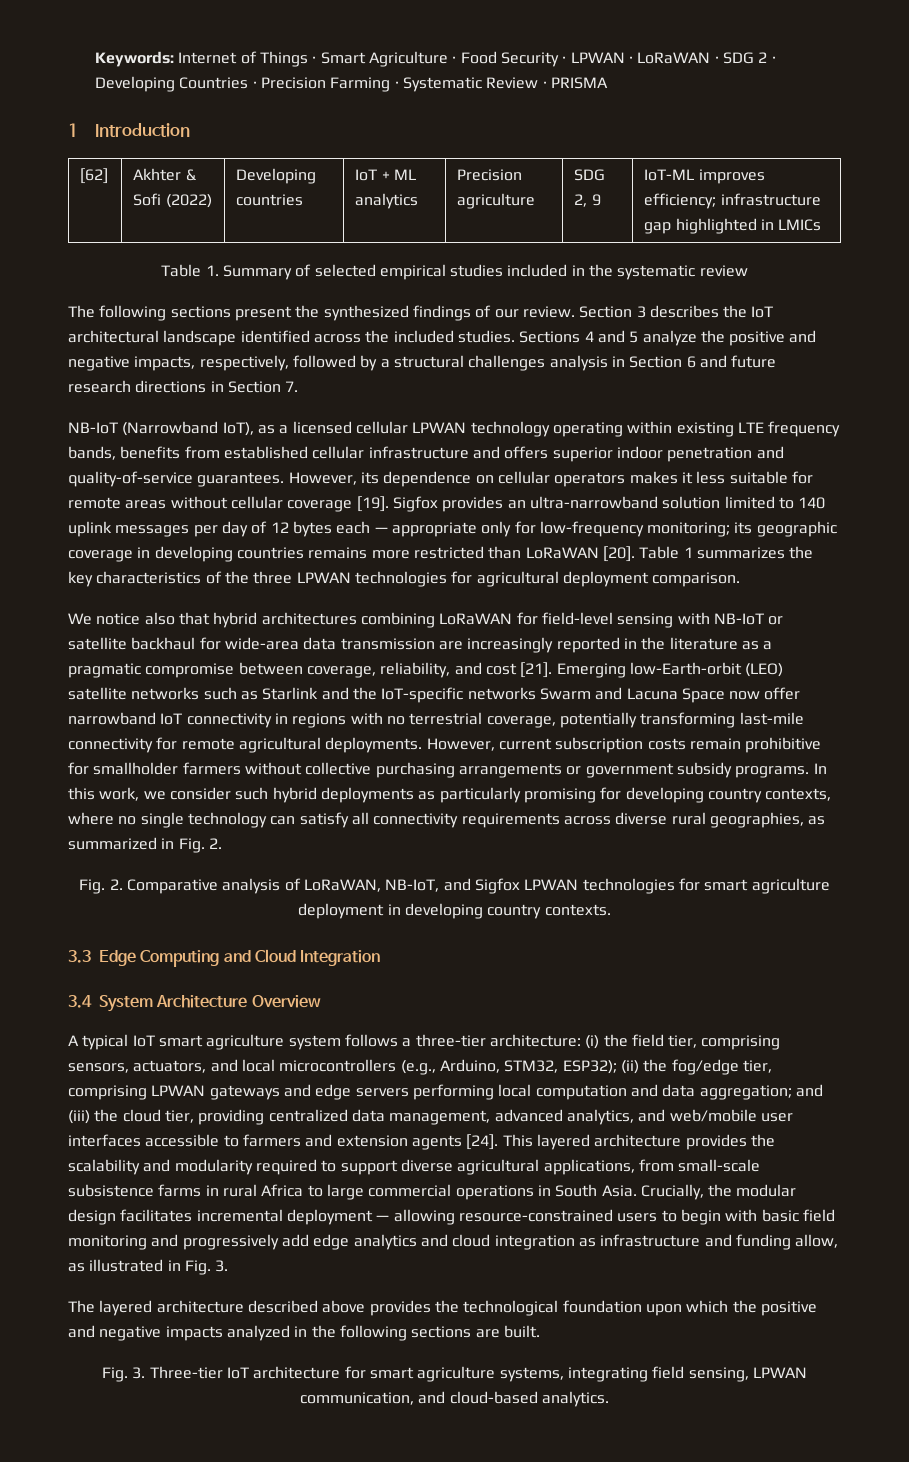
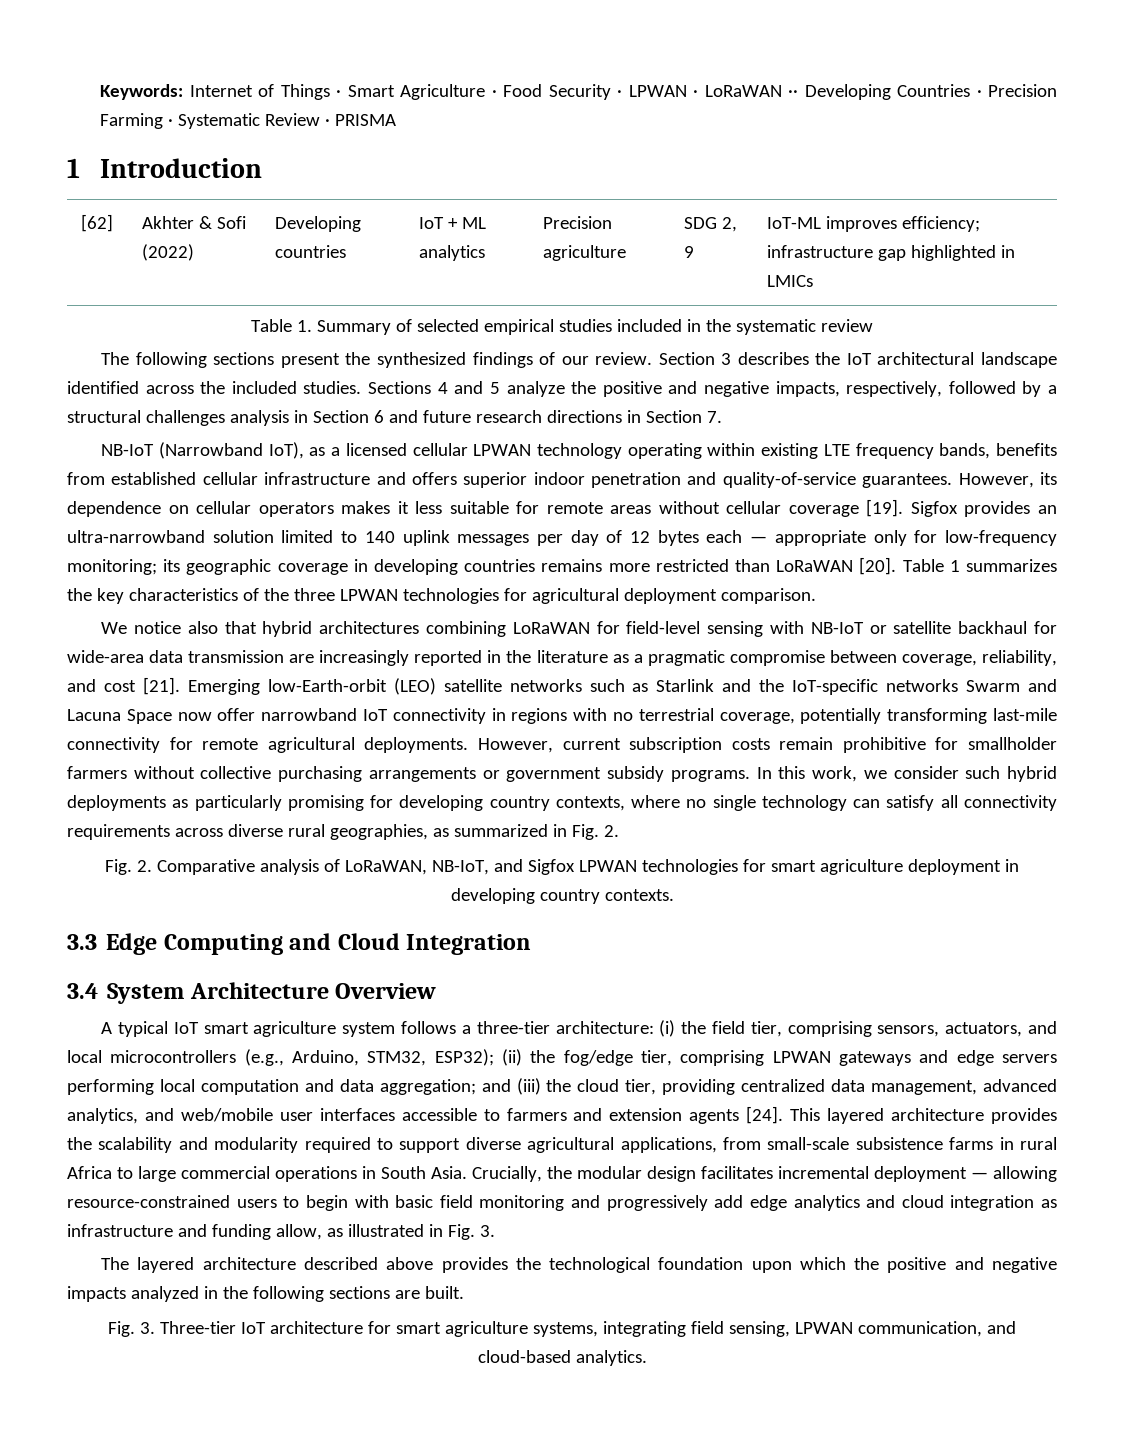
[714,52,776,64] · SDG 2 · -> [788,90,799,97] ··

